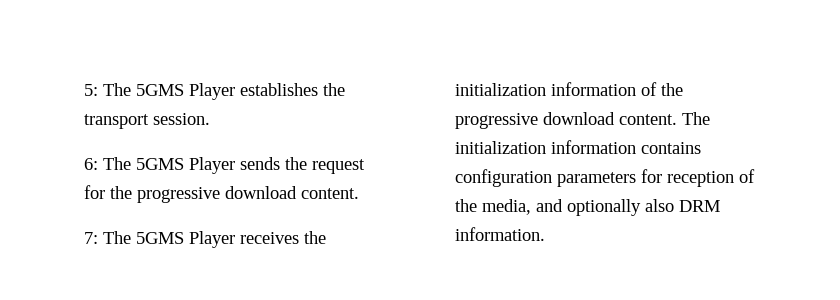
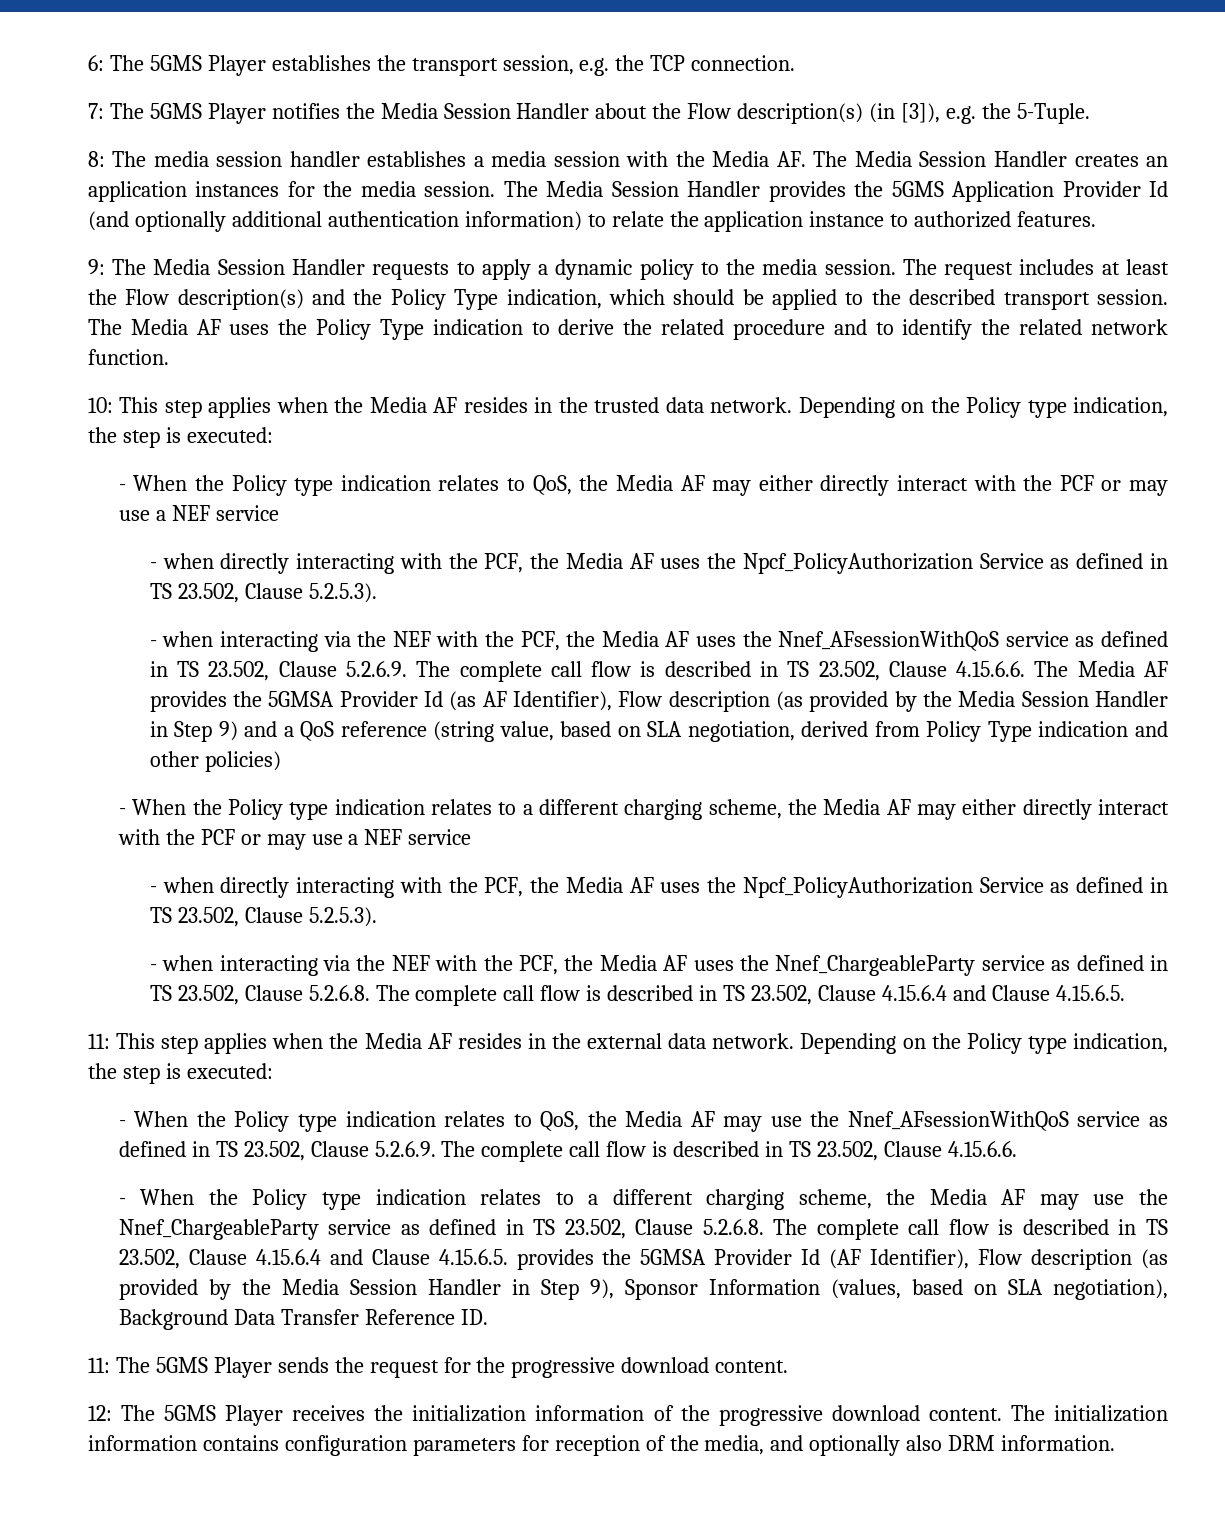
[84,84,99,96] 5: -> [87,55,104,71] 6:
[153,113,211,125] [84,158,99,170] session. // 6: -> [502,55,796,76] [87,103,1090,124] [87,151,1169,167] [87,181,1168,202] [87,211,1097,232] [87,259,1170,280] [87,289,1168,310] [87,319,1168,340] [87,349,169,365] [87,397,1169,418] [87,427,273,448] [118,475,1168,496] [118,505,279,521] [149,553,1169,574] [149,583,377,603] [149,631,1168,652] [149,661,1168,682] [149,691,1169,712] [149,721,1169,742] [149,751,281,772] [118,799,1169,820] [117,829,472,850] [149,877,1169,898] [149,907,377,927] [149,955,1169,976] [149,985,1125,1006] [87,1033,1168,1054] [87,1063,273,1084] [118,1111,1169,1132] [118,1141,1017,1162] [118,1189,1169,1210] [118,1219,1169,1240] [118,1249,1168,1270] [118,1279,1168,1300] [118,1309,488,1330] [87,1357,110,1373] session, e.g. the TCP connection. // 7: The 5GMS Player notifies the Media Session Handler about the Flow description(s) (in [3]), e.g. the 5-Tuple. // 8: The media session handler establishes a media session with the Media AF. The Media Session Handler creates an application instances for the media session. The Media Session Handler provides the 5GMS Application Provider Id (and optionally additional authentication information) to relate the application instance to authorized features. // 9: The Media Session Handler requests to apply a dynamic policy to the media session. The request includes at least the Flow description(s) and the Policy Type indication, which should be applied to the described transport session. The Media AF uses the Policy Type indication to derive the related procedure and to identify the related network function. // 10: This step applies when the Media AF resides in the trusted data network. Depending on the Policy type indication, the step is executed: // - When the Policy type indication relates to QoS, the Media AF may either directly interact with the PCF or may use a NEF service // - when directly interacting with the PCF, the Media AF uses the Npcf_PolicyAuthorization Service as defined in TS 23.502, Clause 5.2.5.3). // - when interacting via the NEF with the PCF, the Media AF uses the Nnef_AFsessionWithQoS service as defined in TS 23.502, Clause 5.2.6.9. The complete call flow is described in TS 23.502, Clause 4.15.6.6. The Media AF provides the 5GMSA Provider Id (as AF Identifier), Flow description (as provided by the Media Session Handler in Step 9) and a QoS reference (string value, based on SLA negotiation, derived from Policy Type indication and other policies) // - When the Policy type indication relates to a different charging scheme, the Media AF may either directly interact with the PCF or may use a NEF service // - when directly interacting with the PCF, the Media AF uses the Npcf_PolicyAuthorization Service as defined in TS 23.502, Clause 5.2.5.3). // - when interacting via the NEF with the PCF, the Media AF uses the Nnef_ChargeableParty service as defined in TS 23.502, Clause 5.2.6.8. The complete call flow is described in TS 23.502, Clause 4.15.6.4 and Clause 4.15.6.5. // 11: This step applies when the Media AF resides in the external data network. Depending on the Policy type indication, the step is executed: // - When the Policy type indication relates to QoS, the Media AF may use the Nnef_AFsessionWithQoS service as defined in TS 23.502, Clause 5.2.6.9. The complete call flow is described in TS 23.502, Clause 4.15.6.6. // - When the Policy type indication relates to a different charging scheme, the Media AF may use the Nnef_ChargeableParty service as defined in TS 23.502, Clause 5.2.6.8. The complete call flow is described in TS 23.502, Clause 4.15.6.4 and Clause 4.15.6.5. provides the 5GMSA Provider Id (AF Identifier), Flow description (as provided by the Media Session Handler in Step 9), Sponsor Information (values, based on SLA negotiation), Background Data Transfer Reference ID. // 11:
[84,232,99,244] 7: -> [87,1405,112,1421] 12:

